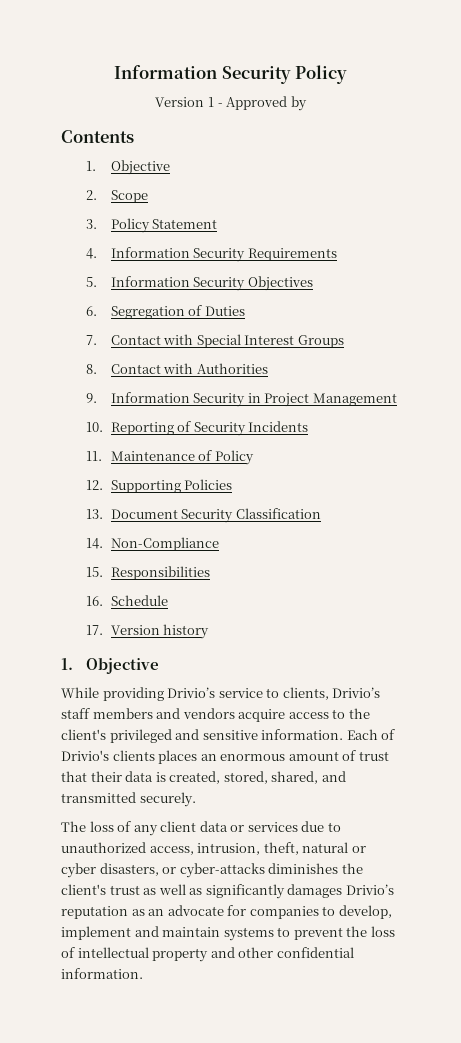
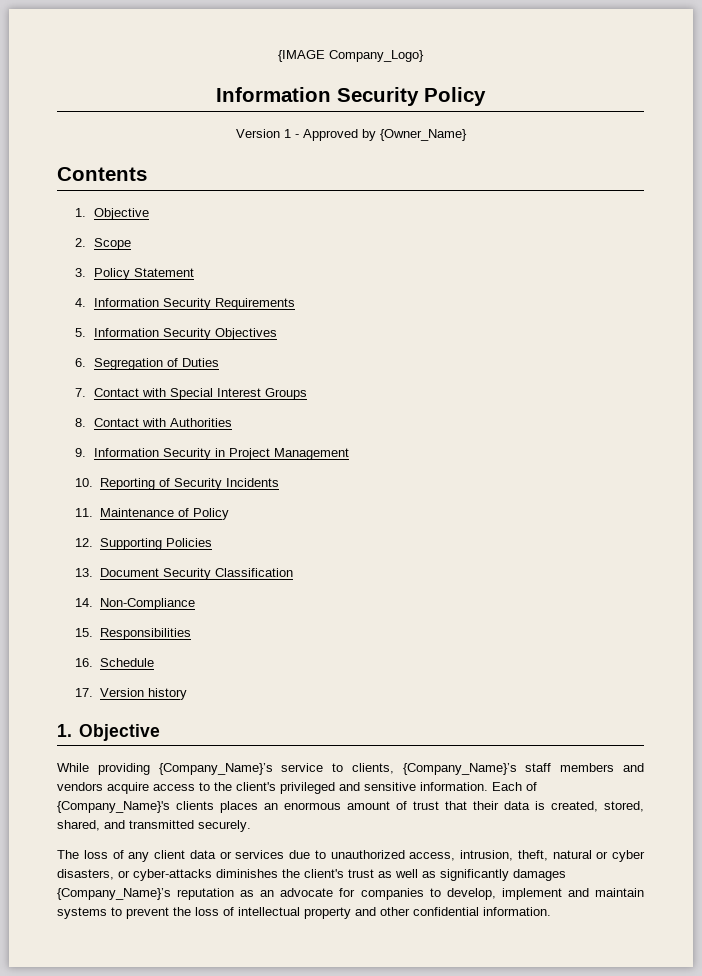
(114, 72) none -> [278,50,424,62] {IMAGE Company_Logo} //
(307, 103) none -> [379,129,467,141] {Owner_Name}
[167,687,216,698] Drivio’s -> [158,763,273,775] {Company_Name}’s
[332,687,381,698] Drivio’s -> [402,763,517,775] {Company_Name}’s
[61,750,109,761] Drivio's -> [57,801,170,813] {Company_Name}'s
[345,884,394,895] Drivio’s -> [57,888,171,900] {Company_Name}’s

